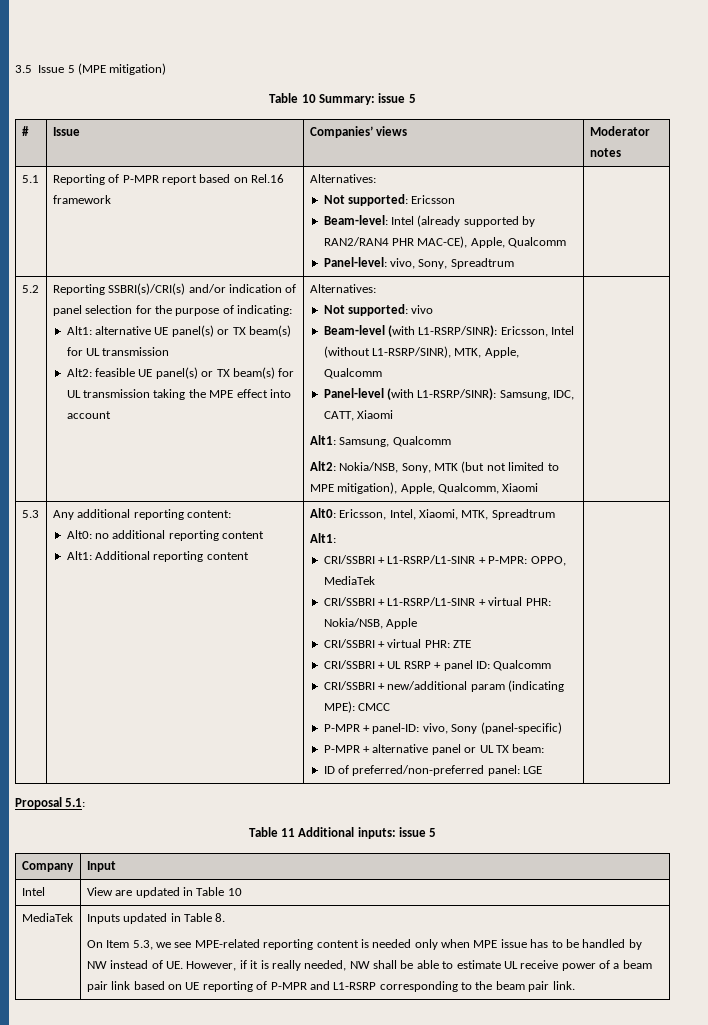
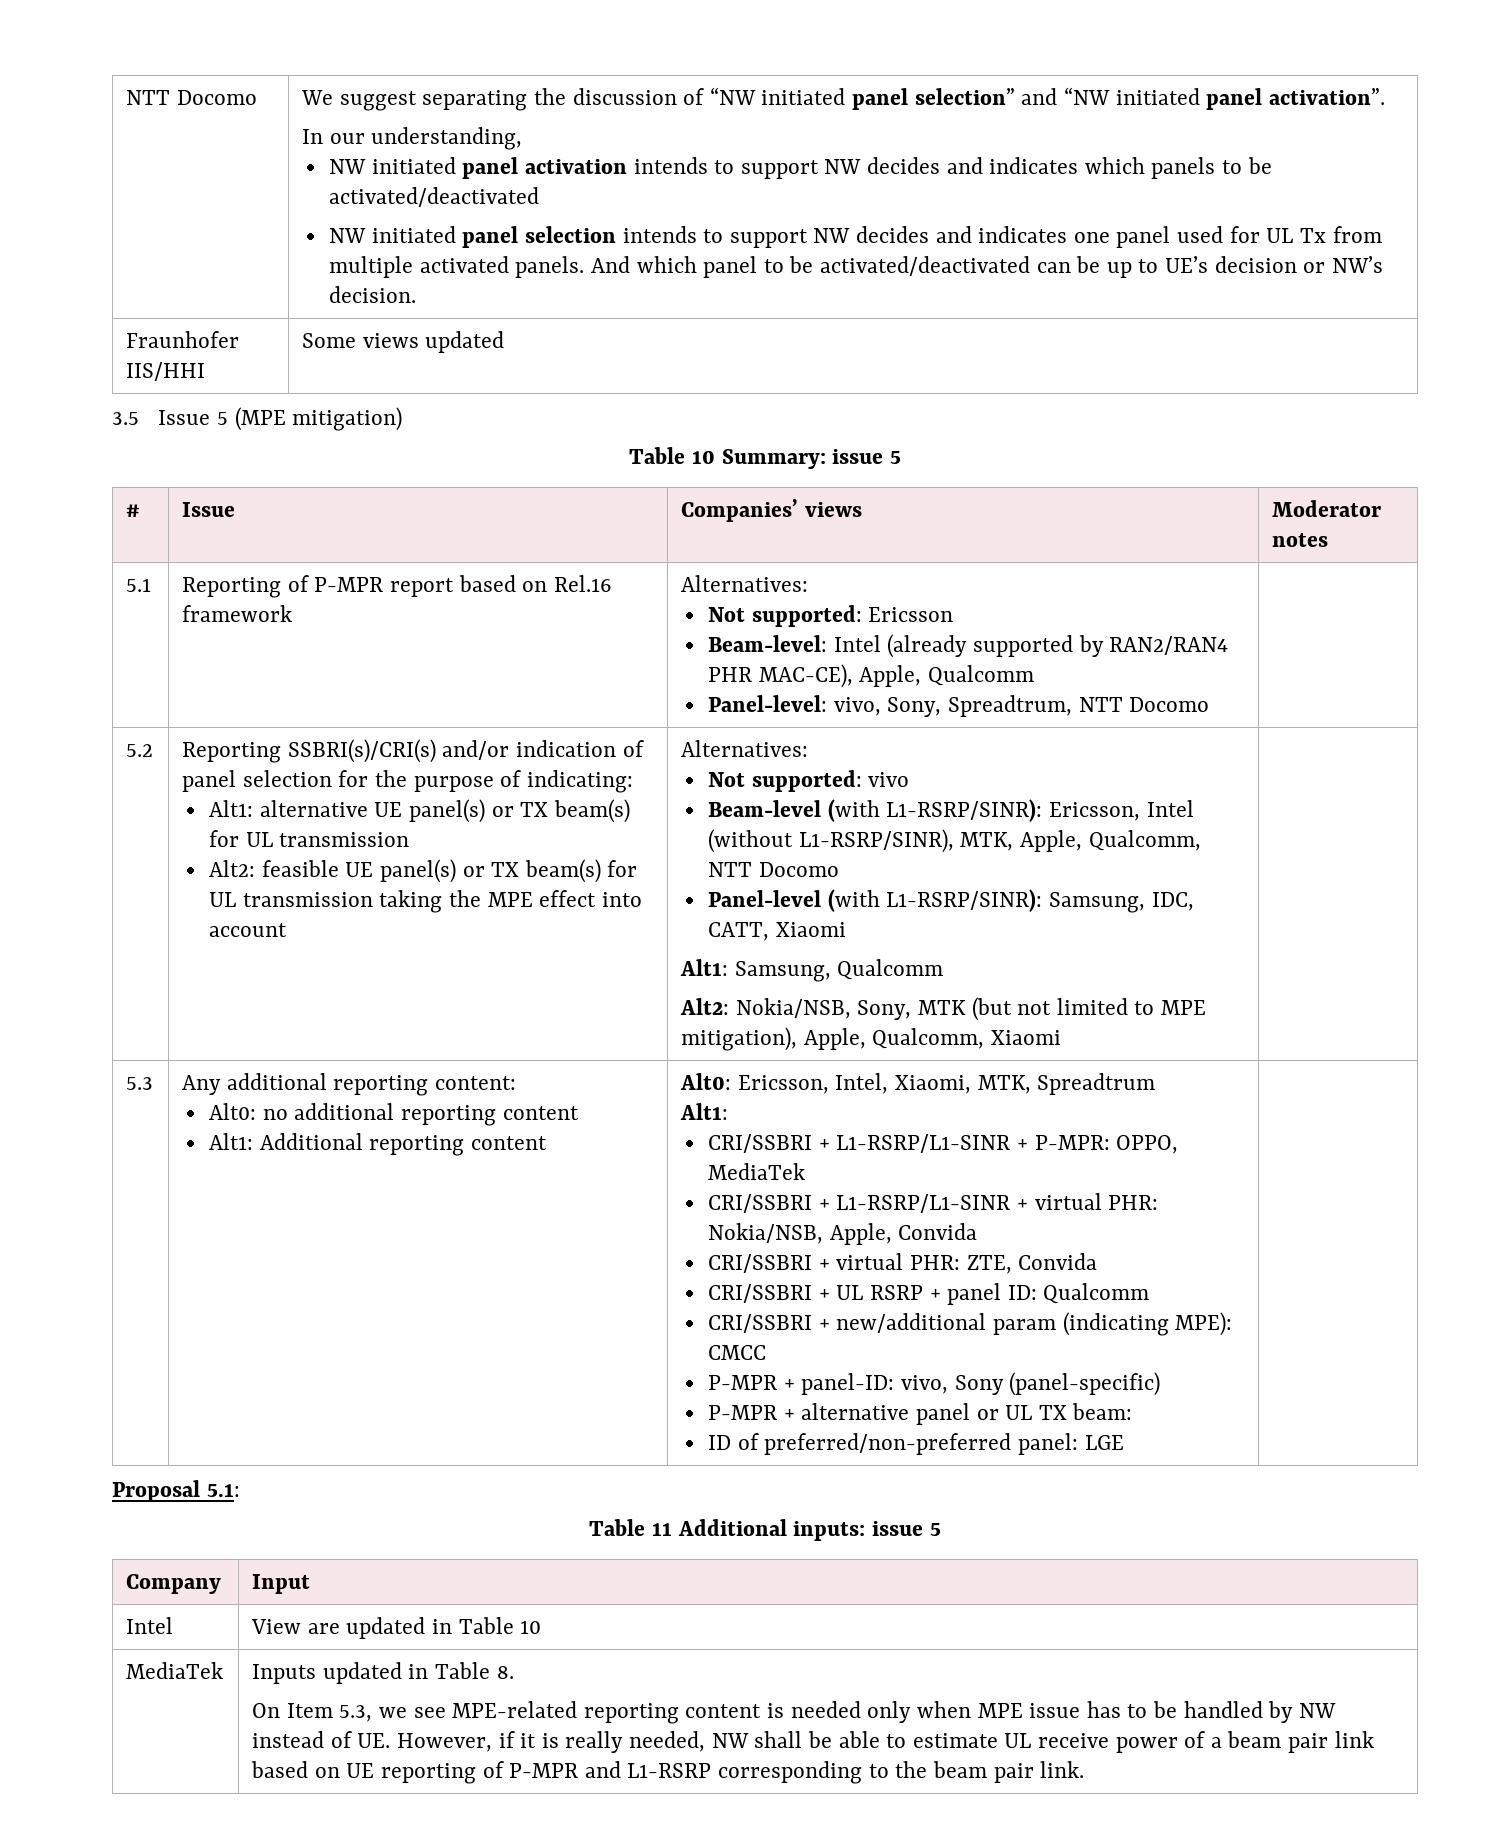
(15, 69) none -> [126,90,257,105] [301,87,1385,111] [302,127,523,150] [329,157,1272,179] [329,187,540,207] [329,226,1382,248] [329,256,1383,278] [329,286,417,303] [126,331,240,348] [126,362,206,381] [302,331,505,353] NTT Docomo | We suggest separating the discussion of “NW initiated panel selection” and “NW initiated panel activation”. // In our understanding, // NW initiated panel activation intends to support NW decides and indicates which panels to be activated/deactivated // NW initiated panel selection intends to support NW decides and indicates one panel used for UL Tx from multiple activated panels. And which panel to be activated/deactivated can be up to UE’s decision or NW’s decision. // Fraunhofer IIS/HHI | Some views updated //
[450,258,514,269] Spreadtrum -> [947,695,1210,717] Spreadtrum, NTT Docomo
[323,368,382,379] Qualcomm -> [1088,830,1201,851] [708,862,839,877] Qualcomm, NTT Docomo
[386,618,418,629] Apple -> [829,1223,978,1245] Apple, Convida
[453,640,472,648] ZTE -> [966,1253,1098,1274] ZTE, Convida

